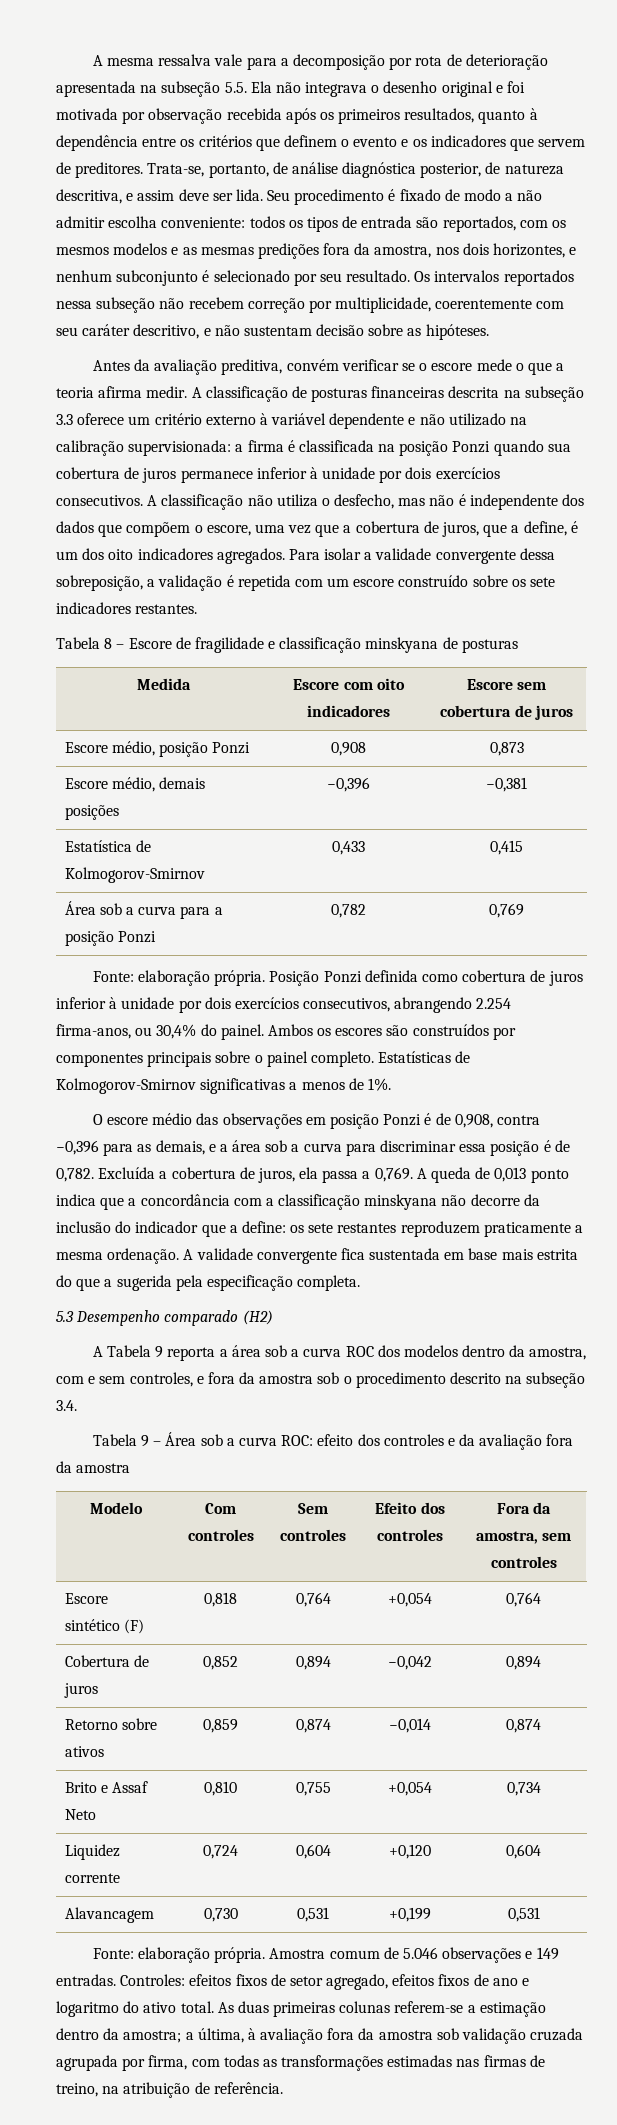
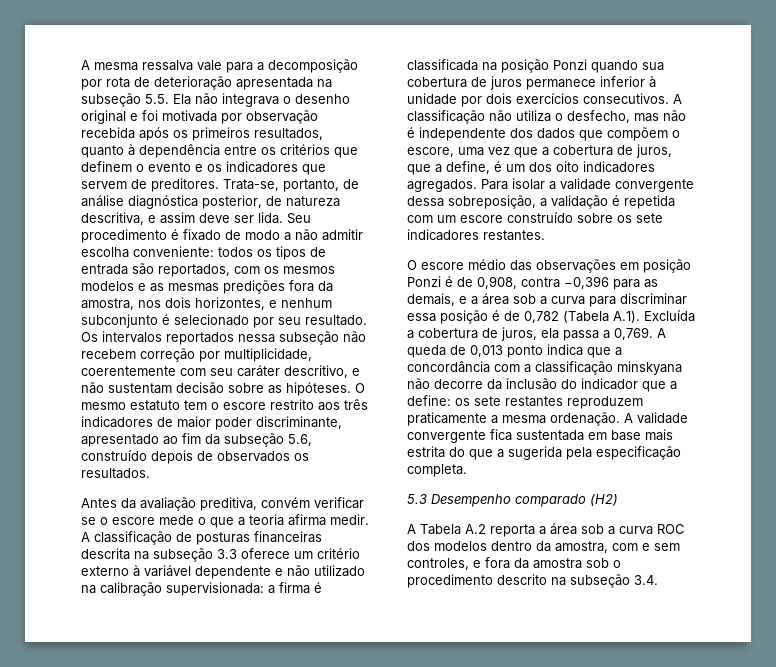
(489, 332) none -> [355,383,365,393] [81,399,368,411] [81,416,342,430] [81,433,312,447] [81,450,309,464] [81,468,150,479] O mesmo estatuto tem o escore restrito aos três indicadores de maior poder discriminante, apresentado ao fim da subseção 5.6, construído depois de observados os resultados.
[56,637,518,653] [137,678,191,690] [293,678,405,690] [307,705,390,717] [466,679,547,690] [440,705,573,720] [64,741,251,757] [331,742,366,756] [489,742,524,756] [64,777,206,792] [64,805,119,820] [327,777,370,792] [486,777,527,792] [64,840,151,852] [64,867,205,883] [332,841,365,855] [490,840,523,855] [64,901,223,919] [64,931,156,946] [331,904,366,918] [489,903,524,918] [92,970,583,986] [56,997,512,1013] [56,1024,516,1040] [56,1051,471,1067] [56,1078,391,1094] // Tabela 8 – Escore de fragilidade e classificação minskyana de posturas // Medida | Escore com oito indicadores | Escore sem cobertura de juros // Escore médio, posição Ponzi | 0,908 | 0,873 // Escore médio, demais posições | −0,396 | −0,381 // Estatística de Kolmogorov-Smirnov | 0,433 | 0,415 // Área sob a curva para a posição Ponzi | 0,782 | 0,769 // Fonte: elaboração própria. Posição Ponzi definida como cobertura de juros inferior à unidade por dois exercícios consecutivos, abrangendo 2.254 firma-anos, ou 30,4% do painel. Ambos os escores são construídos por componentes principais sobre o painel completo. Estatísticas de Kolmogorov-Smirnov significativas a menos de 1%. -> (545, 235) none
[56,1168,94,1182] 0,782. -> [524,311,640,323] 0,782 (Tabela A.1).
[155,1346,164,1358] 9 -> [465,524,486,534] A.2
[92,1432,574,1450] [56,1461,131,1473] [89,1502,143,1514] [205,1503,236,1514] [187,1529,254,1541] [298,1503,328,1514] [280,1529,346,1541] [375,1502,445,1514] [377,1529,443,1541] [496,1502,552,1514] [475,1531,572,1544] [490,1556,557,1568] [64,1593,108,1604] [64,1619,144,1634] [204,1592,237,1607] [295,1592,331,1607] [388,1593,432,1607] [506,1592,541,1607] [64,1655,149,1667] [63,1683,98,1698] [203,1656,238,1670] [295,1656,331,1670] [388,1656,432,1670] [506,1656,541,1670] [64,1718,157,1730] [64,1746,104,1757] [203,1719,238,1733] [295,1719,331,1733] [389,1718,431,1733] [506,1719,541,1733] [64,1781,149,1793] [64,1809,96,1820] [204,1781,237,1796] [295,1782,331,1796] [388,1782,432,1796] [506,1782,541,1796] [64,1844,120,1860] [64,1873,120,1883] [203,1845,238,1859] [295,1844,331,1859] [389,1844,431,1859] [506,1844,541,1859] [64,1907,154,1923] [203,1908,238,1922] [297,1907,329,1922] [389,1907,431,1922] [507,1907,540,1922] [92,1947,559,1963] [56,1974,530,1990] [56,2001,546,2017] [56,2028,584,2044] [56,2055,545,2071] [56,2082,283,2098] // Tabela 9 – Área sob a curva ROC: efeito dos controles e da avaliação fora da amostra // Modelo | Com controles | Sem controles | Efeito dos controles | Fora da amostra, sem controles // Escore sintético (F) | 0,818 | 0,764 | +0,054 | 0,764 // Cobertura de juros | 0,852 | 0,894 | −0,042 | 0,894 // Retorno sobre ativos | 0,859 | 0,874 | −0,014 | 0,874 // Brito e Assaf Neto | 0,810 | 0,755 | +0,054 | 0,734 // Liquidez corrente | 0,724 | 0,604 | +0,120 | 0,604 // Alavancagem | 0,730 | 0,531 | +0,199 | 0,531 // Fonte: elaboração própria. Amostra comum de 5.046 observações e 149 entradas. Controles: efeitos fixos de setor agregado, efeitos fixos de ano e logaritmo do ativo total. As duas primeiras colunas referem-se a estimação dentro da amostra; a última, à avaliação fora da amostra sob validação cruzada agrupada por firma, com todas as transformações estimadas nas firmas de treino, na atribuição de referência. -> (658, 580) none

